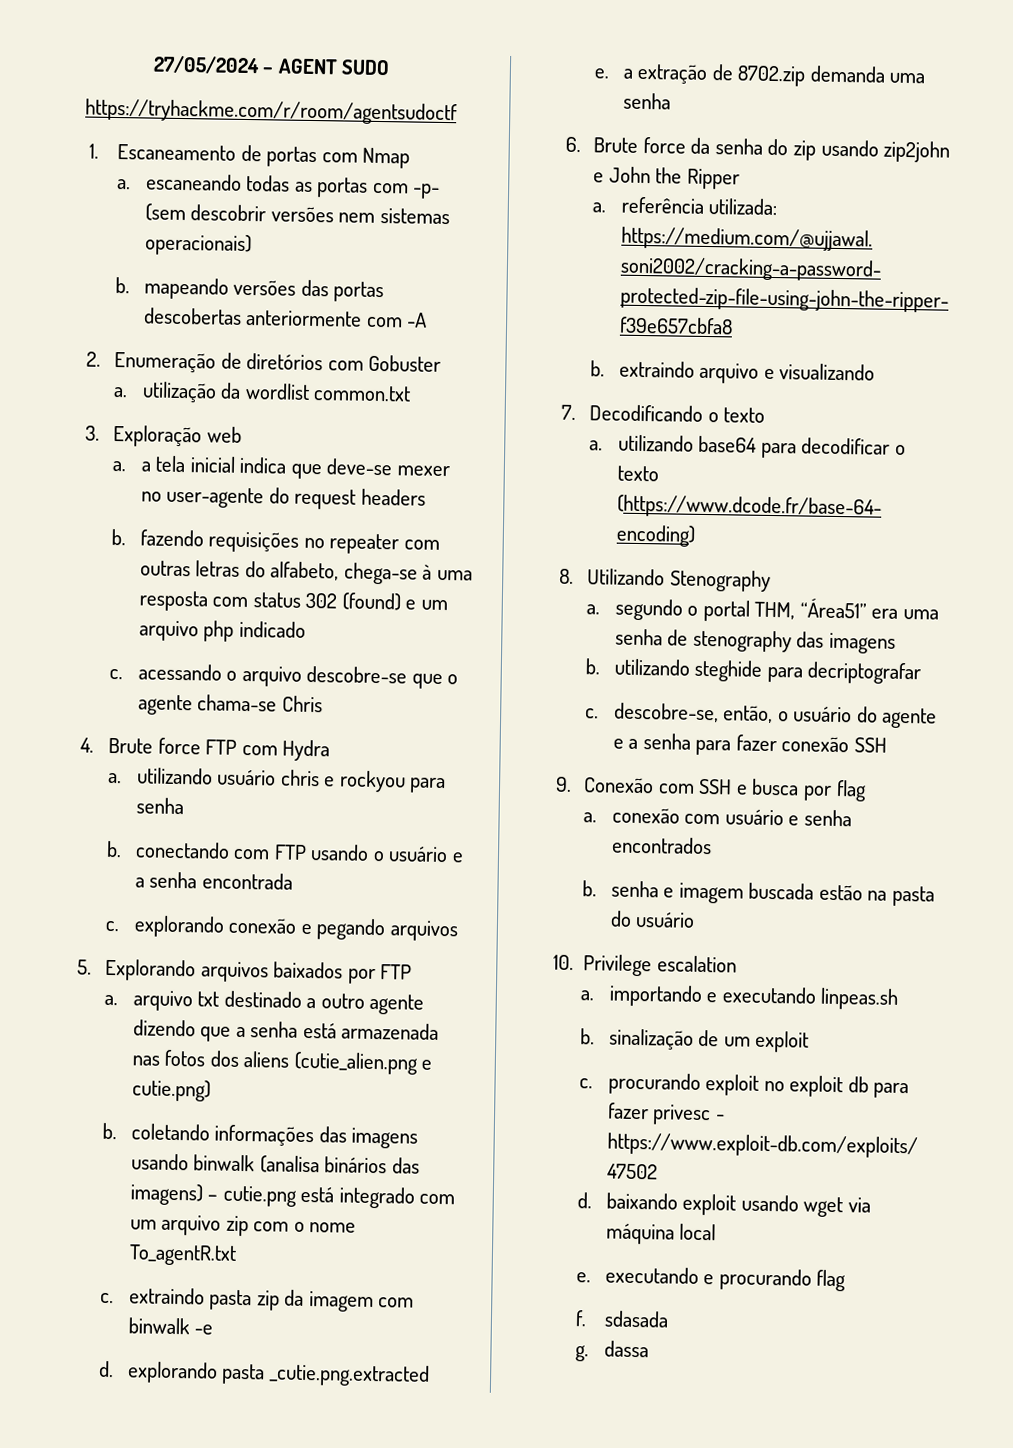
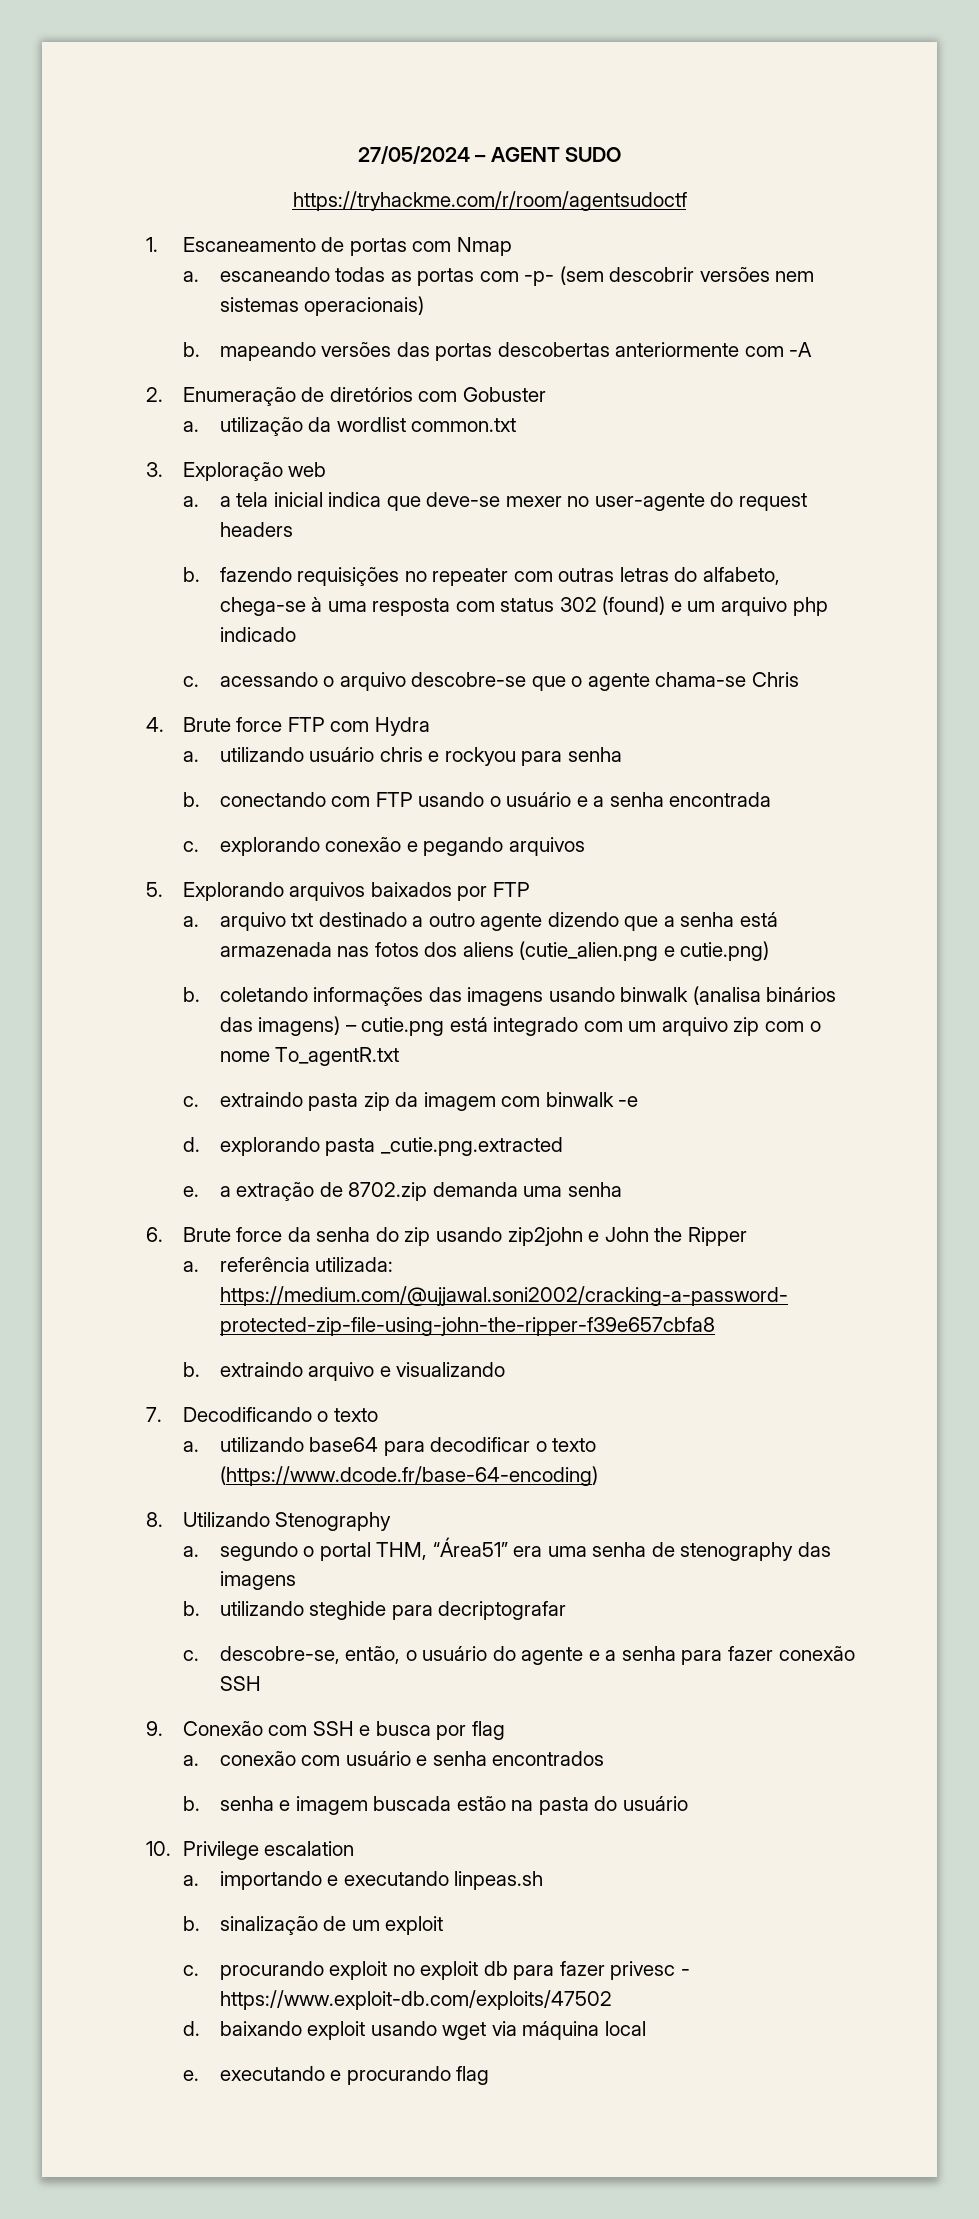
[575,1310,669,1328] [575,1340,649,1362] // f. sdasada // g. dassa -> (490, 2075) none

